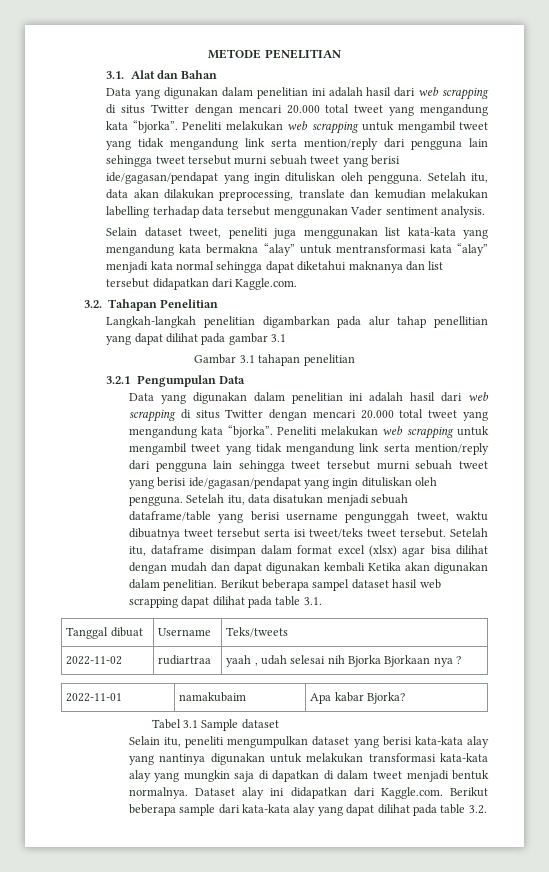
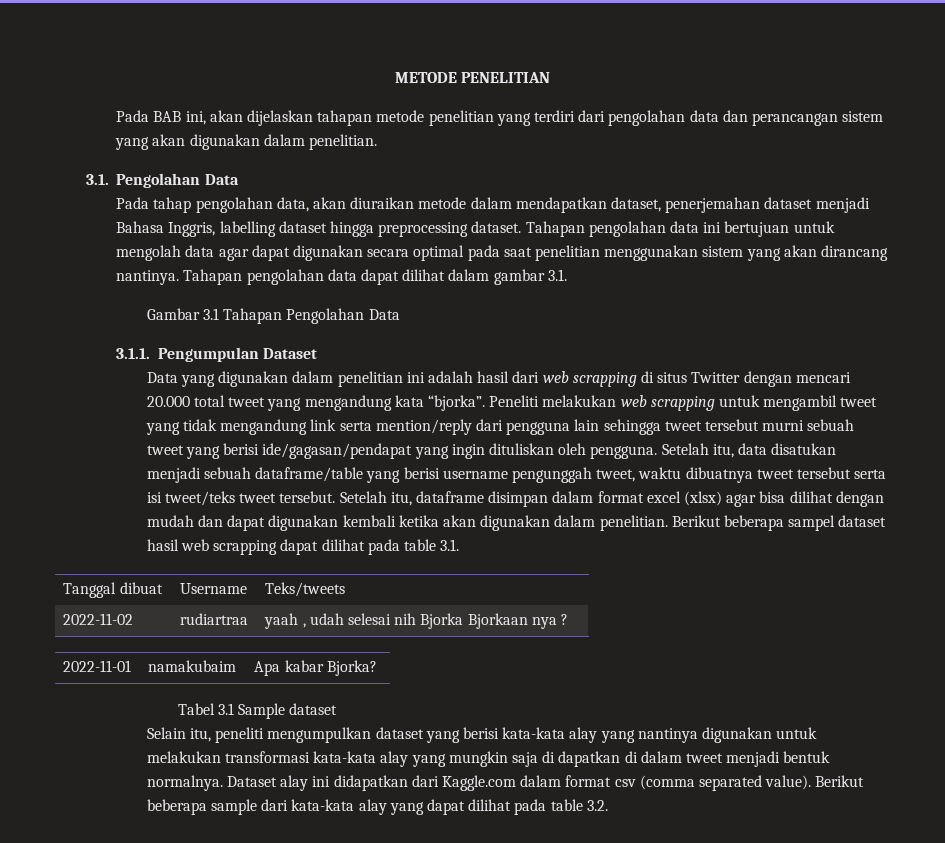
[106,70,218,79] [106,87,489,100] [106,104,489,116] [106,120,489,134] [106,138,489,150] [106,155,400,167] [106,172,488,184] [106,189,488,201] [106,206,485,218] [106,227,489,239] [106,243,489,256] [106,261,444,273] [106,278,298,290] [83,299,219,311] [106,316,489,328] [106,333,287,345] [194,354,355,366] [106,375,245,387] 3.1. Alat dan Bahan // Data yang digunakan dalam penelitian ini adalah hasil dari web scrapping di situs Twitter dengan mencari 20.000 total tweet yang mengandung kata “bjorka”. Peneliti melakukan web scrapping untuk mengambil tweet yang tidak mengandung link serta mention/reply dari pengguna lain sehingga tweet tersebut murni sebuah tweet yang berisi ide/gagasan/pendapat yang ingin dituliskan oleh pengguna. Setelah itu, data akan dilakukan preprocessing, translate dan kemudian melakukan labelling terhadap data tersebut menggunakan Vader sentiment analysis. // Selain dataset tweet, peneliti juga menggunakan list kata-kata yang mengandung kata bermakna “alay” untuk mentransformasi kata “alay” menjadi kata normal sehingga dapat diketahui maknanya dan list tersebut didapatkan dari Kaggle.com. // 3.2. Tahapan Penelitian // Langkah-langkah penelitian digambarkan pada alur tahap penellitian yang dapat dilihat pada gambar 3.1 // Gambar 3.1 tahapan penelitian // 3.2.1 Pengumpulan Data -> [116,110,884,126] [115,134,378,150] [85,173,239,188] [116,197,870,213] [116,221,835,237] [116,245,888,261] [116,269,567,285] [146,308,400,324] [116,347,318,362] Pada BAB ini, akan dijelaskan tahapan metode penelitian yang terdiri dari pengolahan data dan perancangan sistem yang akan digunakan dalam penelitian. // 3.1. Pengolahan Data // Pada tahap pengolahan data, akan diuraikan metode dalam mendapatkan dataset, penerjemahan dataset menjadi Bahasa Inggris, labelling dataset hingga preprocessing dataset. Tahapan pengolahan data ini bertujuan untuk mengolah data agar dapat digunakan secara optimal pada saat penelitian menggunakan sistem yang akan dirancang nantinya. Tahapan pengolahan data dapat dilihat dalam gambar 3.1. // Gambar 3.1 Tahapan Pengolahan Data // 3.1.1. Pengumpulan Dataset
[367,562,401,571] Ketika -> [398,515,439,527] ketika
[380,787,443,799] Kaggle.com. -> [442,775,812,791] Kaggle.com dalam format csv (comma separated value).

